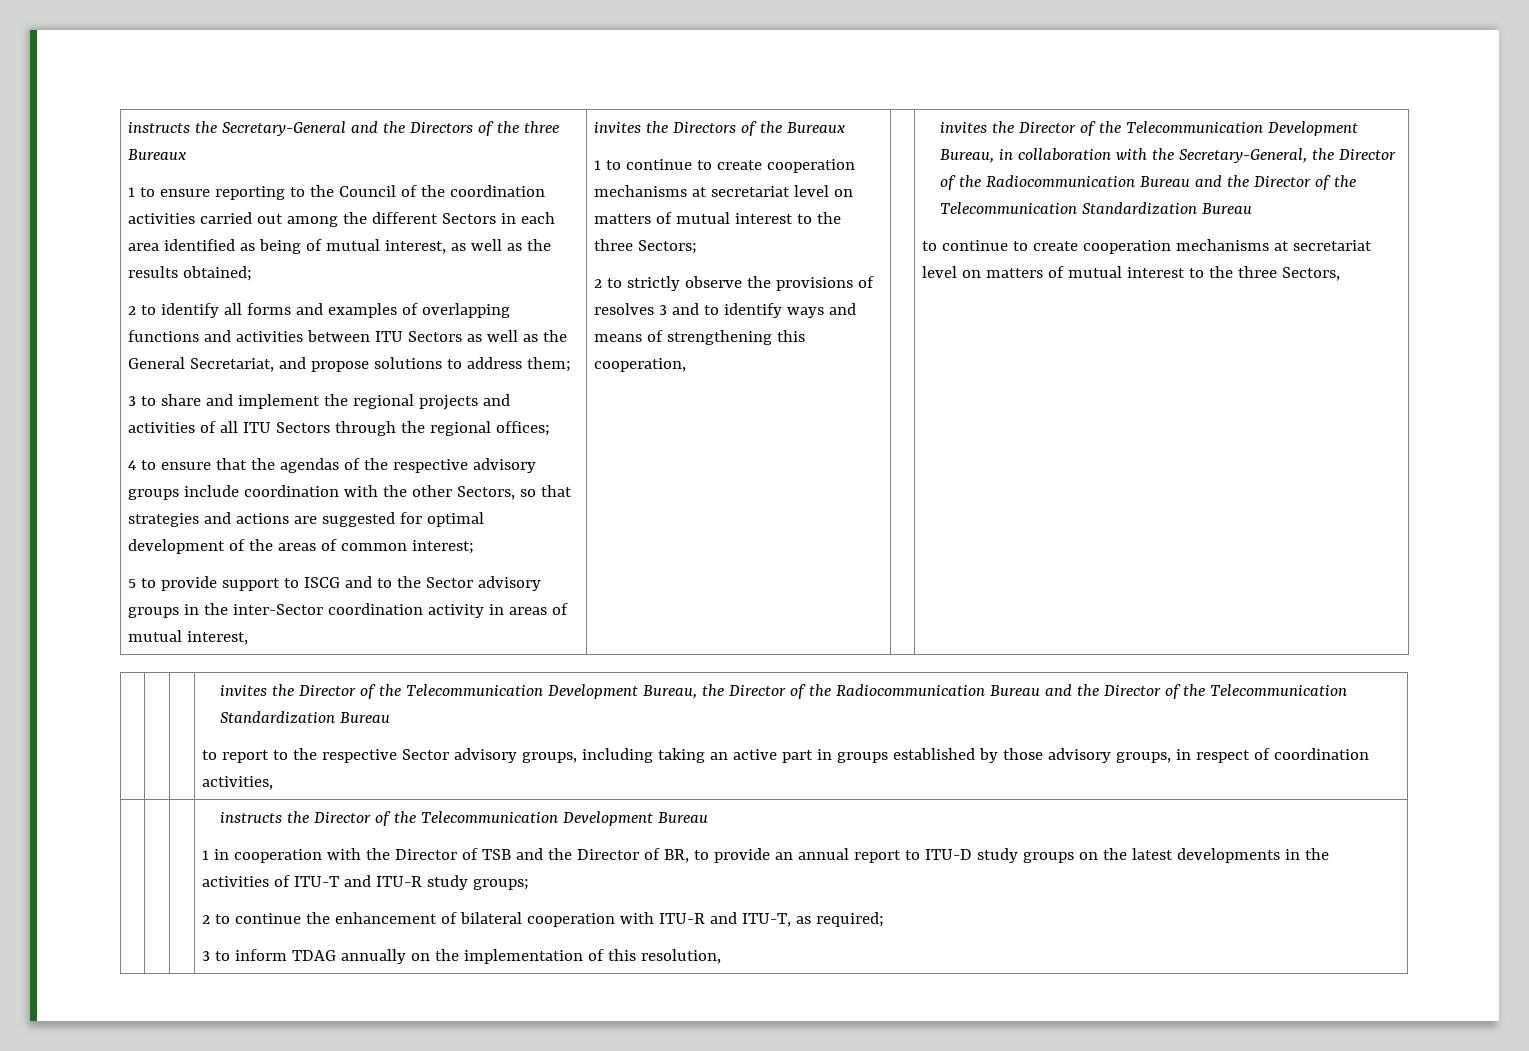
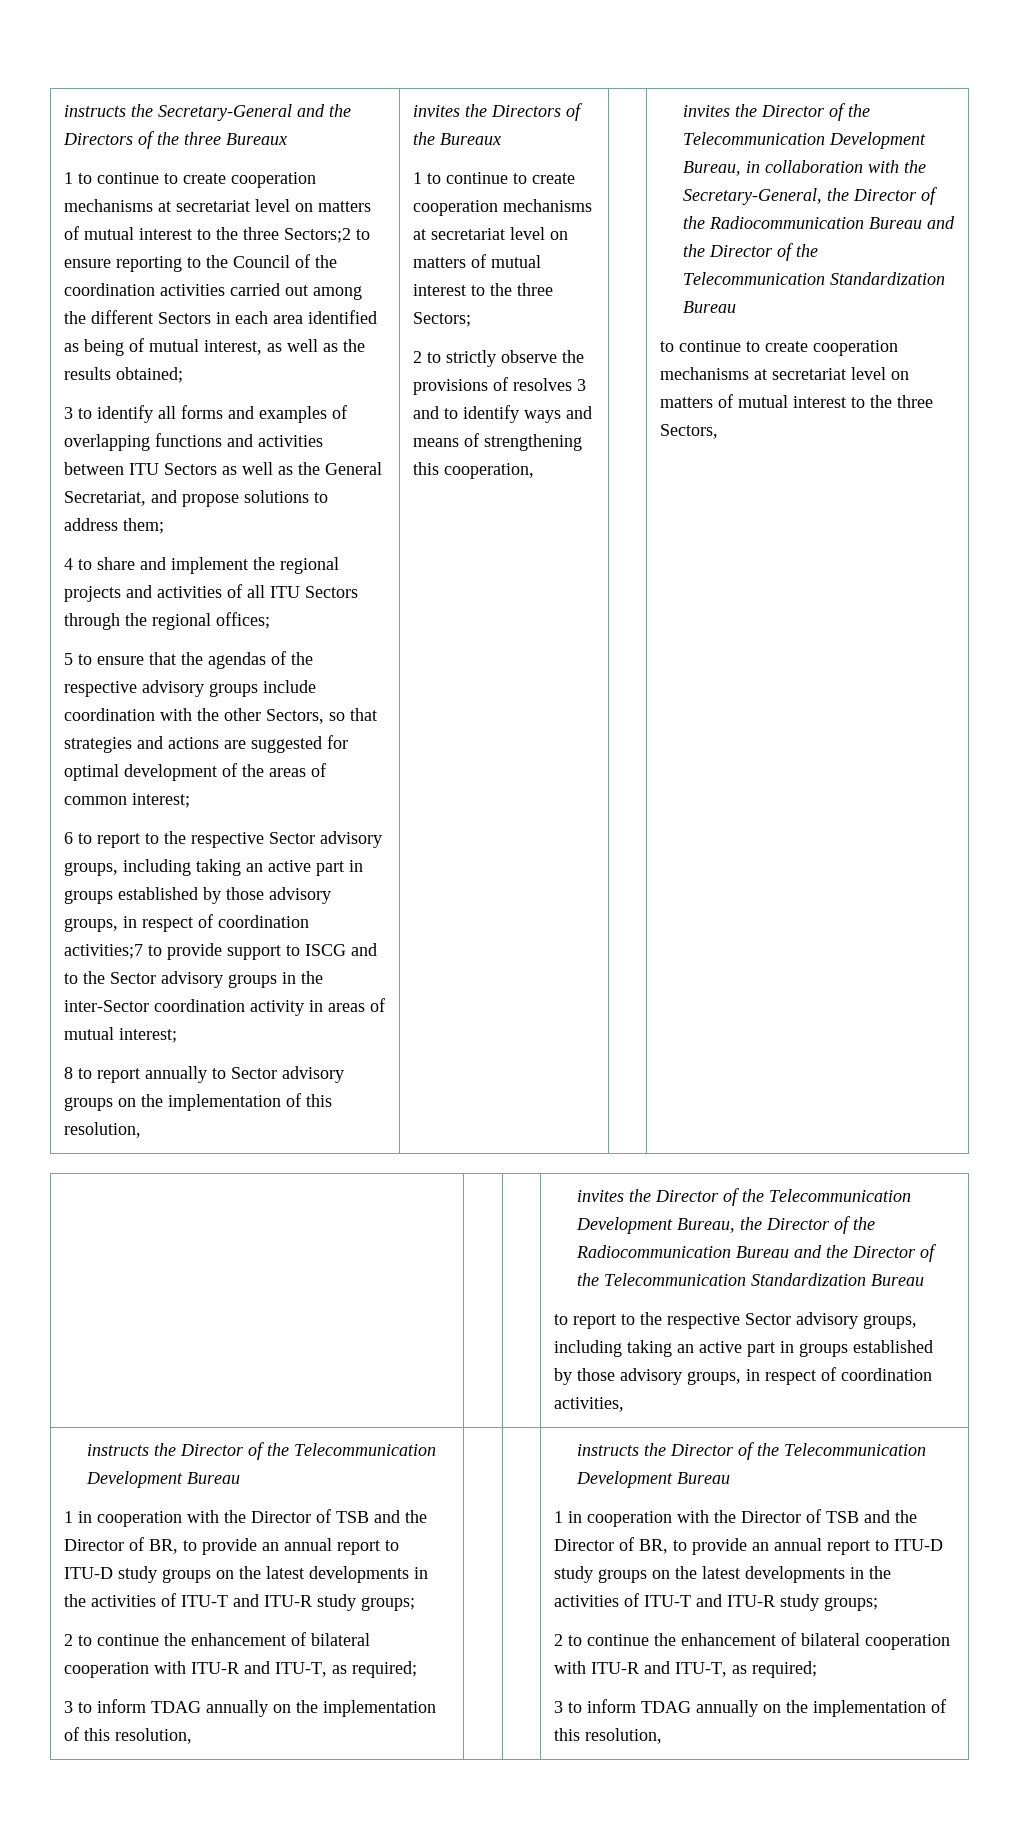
(155, 192) none -> [97,172,317,188] [64,199,372,212] [64,226,371,243] continue to create cooperation mechanisms at secretariat level on matters of mutual interest to the three Sectors;2 to
[127,306,136,315] 2 -> [64,407,74,419] 3
[127,396,136,406] 3 -> [64,558,74,570] 4
[127,460,136,470] 4 -> [64,653,74,665] 5
[127,579,136,588] 5 -> [64,831,383,848] [64,859,364,876] [64,887,332,904] [64,914,310,932] [64,944,144,959] 6 to report to the respective Sector advisory groups, including taking an active part in groups established by those advisory groups, in respect of coordination activities;7
[186,631,248,645] interest, -> [119,1028,178,1043] [64,1066,345,1083] [64,1093,333,1111] [64,1122,142,1138] interest; // 8 to report annually to Sector advisory groups on the implementation of this resolution,
(273, 783) none -> [87,1442,437,1460] [86,1471,241,1488] [64,1509,428,1527] [64,1537,400,1555] [64,1566,429,1583] [64,1593,416,1611] [64,1632,371,1646] [64,1661,418,1678] [64,1699,437,1717] [64,1727,193,1744] instructs the Director of the Telecommunication Development Bureau // 1 in cooperation with the Director of TSB and the Director of BR, to provide an annual report to ITU-D study groups on the latest developments in the activities of ITU-T and ITU-R study groups; // 2 to continue the enhancement of bilateral cooperation with ITU-R and ITU-T, as required; // 3 to inform TDAG annually on the implementation of this resolution,

